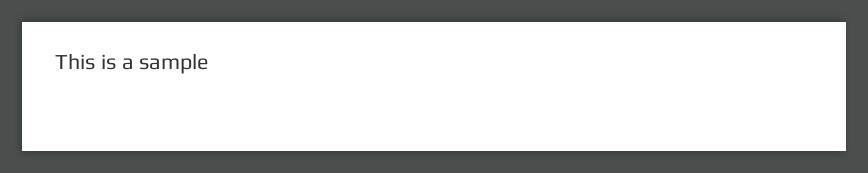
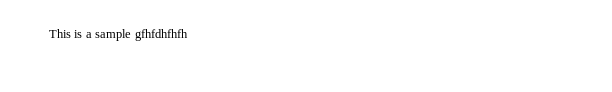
(210, 63) none -> [134,29,188,41] gfhfdhfhfh

